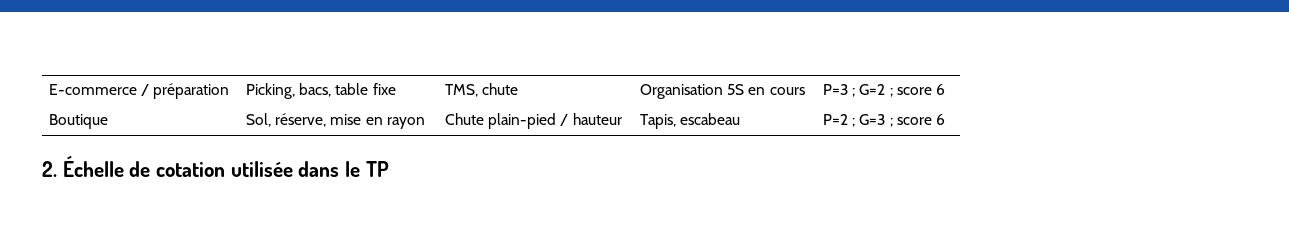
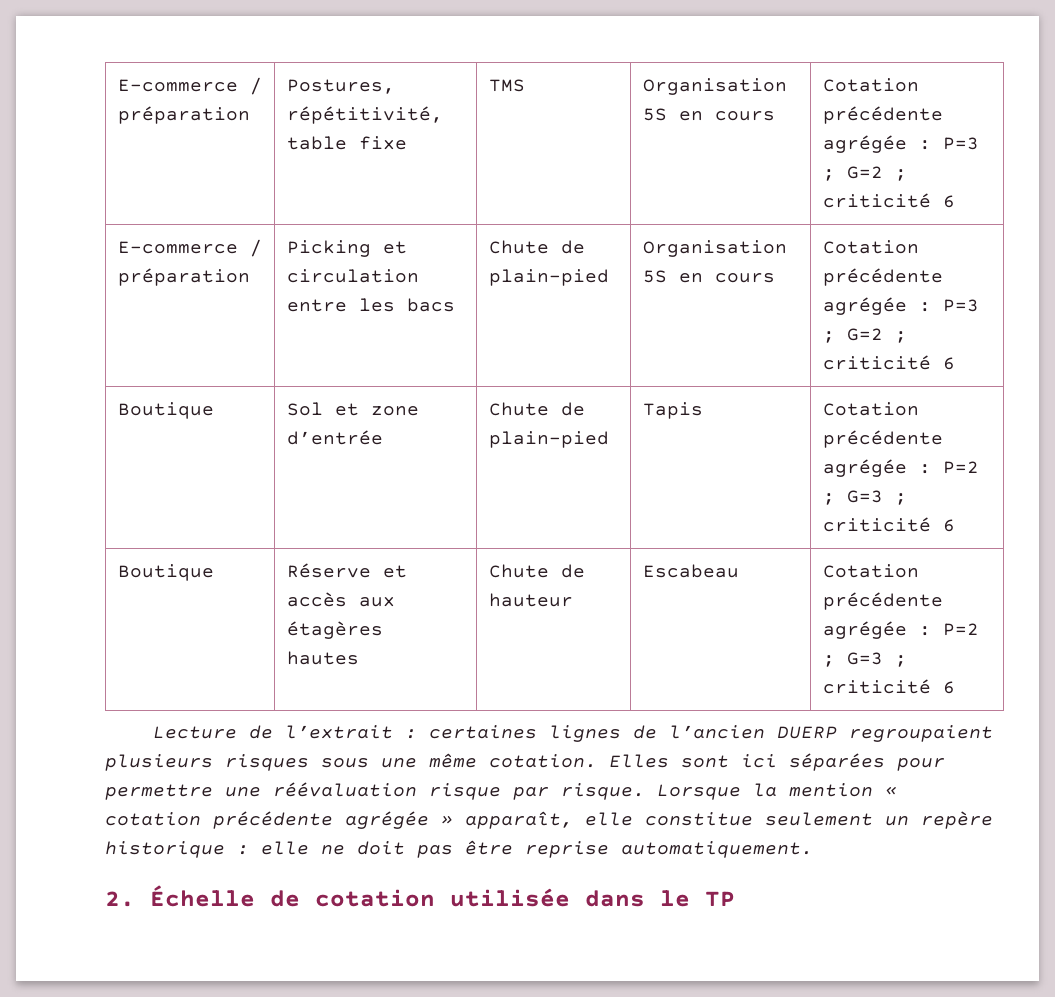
[48,83,230,99] [245,83,332,99] E-commerce / préparation | Picking, bacs, -> [117,77,262,95] [117,106,250,124] [286,79,395,94] [286,106,443,124] E-commerce / préparation | Postures, répétitivité,
[444,83,519,97] [639,84,805,99] [822,84,945,97] [48,114,108,129] [245,113,425,129] [444,113,622,129] [639,113,741,129] [822,114,945,127] TMS, chute | Organisation 5S en cours | P=3 ; G=2 ; score 6 // Boutique | Sol, réserve, mise en rayon | Chute plain-pied / hauteur | Tapis, escabeau | P=2 ; G=3 ; score 6 -> [488,79,525,92] [642,78,787,95] [642,108,775,121] [822,78,919,92] [822,106,943,124] [822,135,979,153] [822,166,907,181] [822,193,955,208] [117,239,262,257] [117,268,250,286] [286,240,407,257] [286,269,419,283] [286,298,455,312] [488,240,585,254] [488,269,609,286] [642,240,787,257] [642,270,775,283] [822,240,919,254] [822,268,943,286] [822,297,979,315] [822,328,907,343] [822,355,955,370] [117,402,214,419] [286,402,419,416] [286,430,383,445] [488,402,585,416] [488,431,609,448] [642,402,703,419] [822,402,919,416] [822,430,943,448] [822,459,979,477] [822,490,907,505] [822,517,955,532] [117,564,214,581] [286,563,407,578] [286,592,395,607] [286,621,383,639] [286,651,359,665] [488,564,585,578] [488,593,573,607] [642,564,739,578] [822,564,919,578] [822,592,943,610] [822,621,979,639] [822,652,907,667] [822,679,955,694] [152,725,993,742] [105,753,945,771] [105,782,897,800] [105,811,993,829] [105,840,813,858] TMS | Organisation 5S en cours | Cotation précédente agrégée : P=3 ; G=2 ; criticité 6 // E-commerce / préparation | Picking et circulation entre les bacs | Chute de plain-pied | Organisation 5S en cours | Cotation précédente agrégée : P=3 ; G=2 ; criticité 6 // Boutique | Sol et zone d’entrée | Chute de plain-pied | Tapis | Cotation précédente agrégée : P=2 ; G=3 ; criticité 6 // Boutique | Réserve et accès aux étagères hautes | Chute de hauteur | Escabeau | Cotation précédente agrégée : P=2 ; G=3 ; criticité 6 // Lecture de l’extrait : certaines lignes de l’ancien DUERP regroupaient plusieurs risques sous une même cotation. Elles sont ici séparées pour permettre une réévaluation risque par risque. Lorsque la mention « cotation précédente agrégée » apparaît, elle constitue seulement un repère historique : elle ne doit pas être reprise automatiquement.

